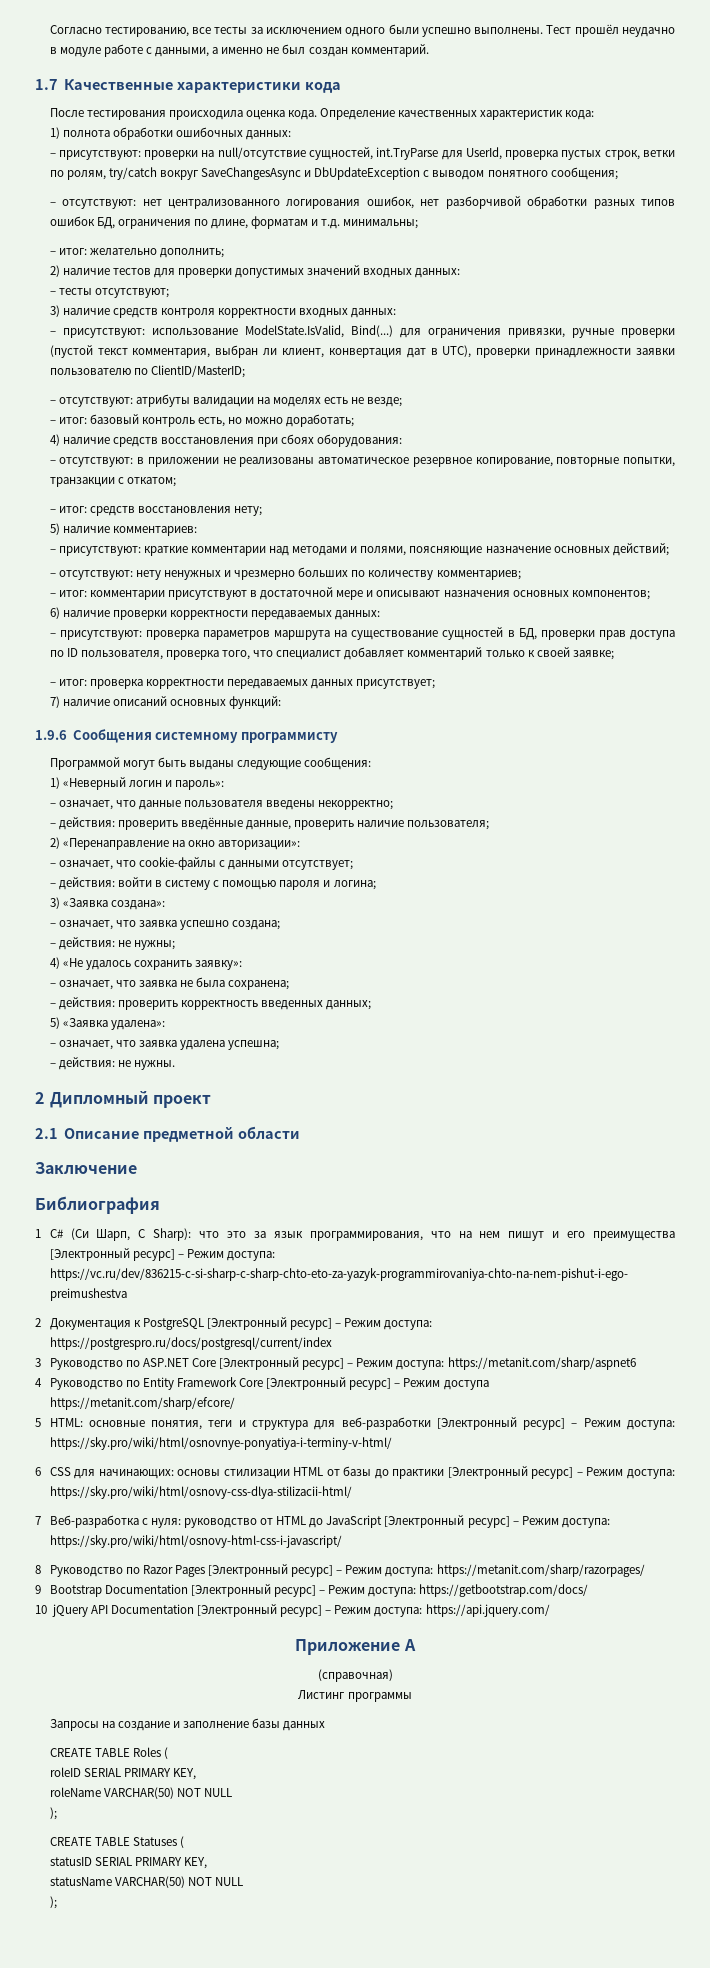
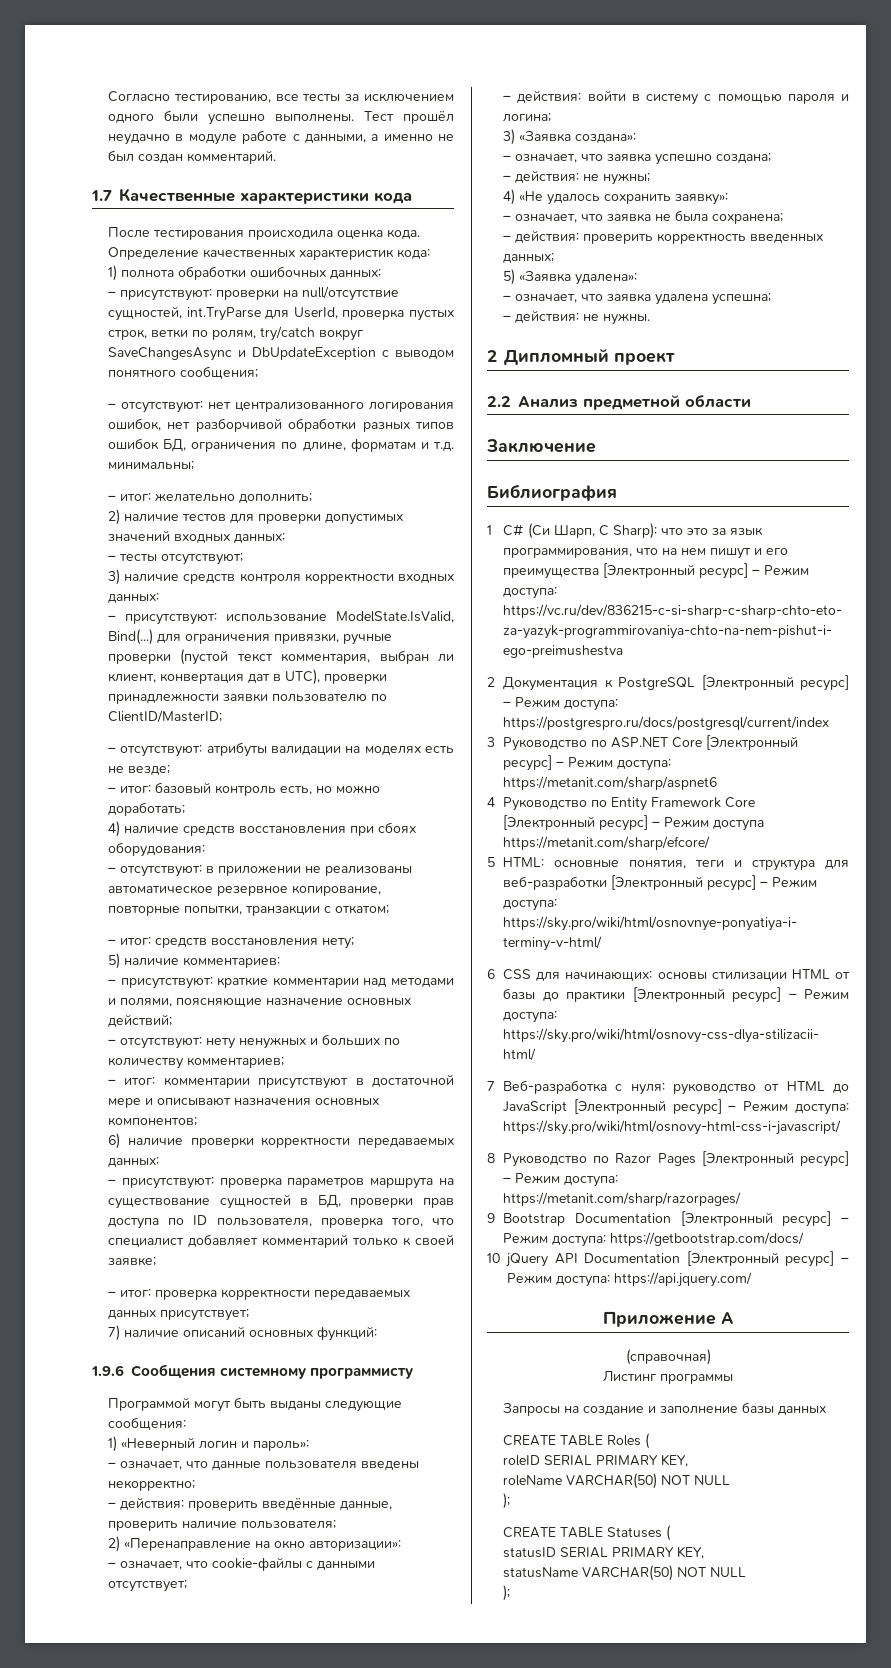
[234,570,296,580] чрезмерно -> (319, 1041) none
[35,1128,139,1139] 2.1 Описание -> [487,396,578,408] 2.2 Анализ

